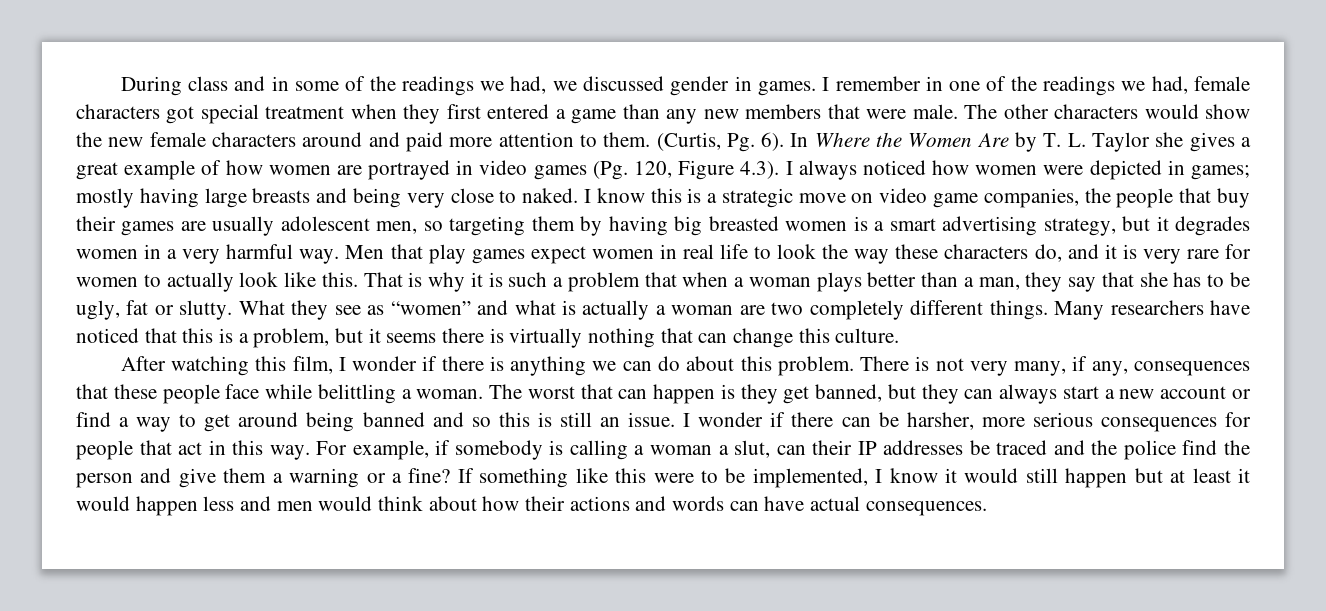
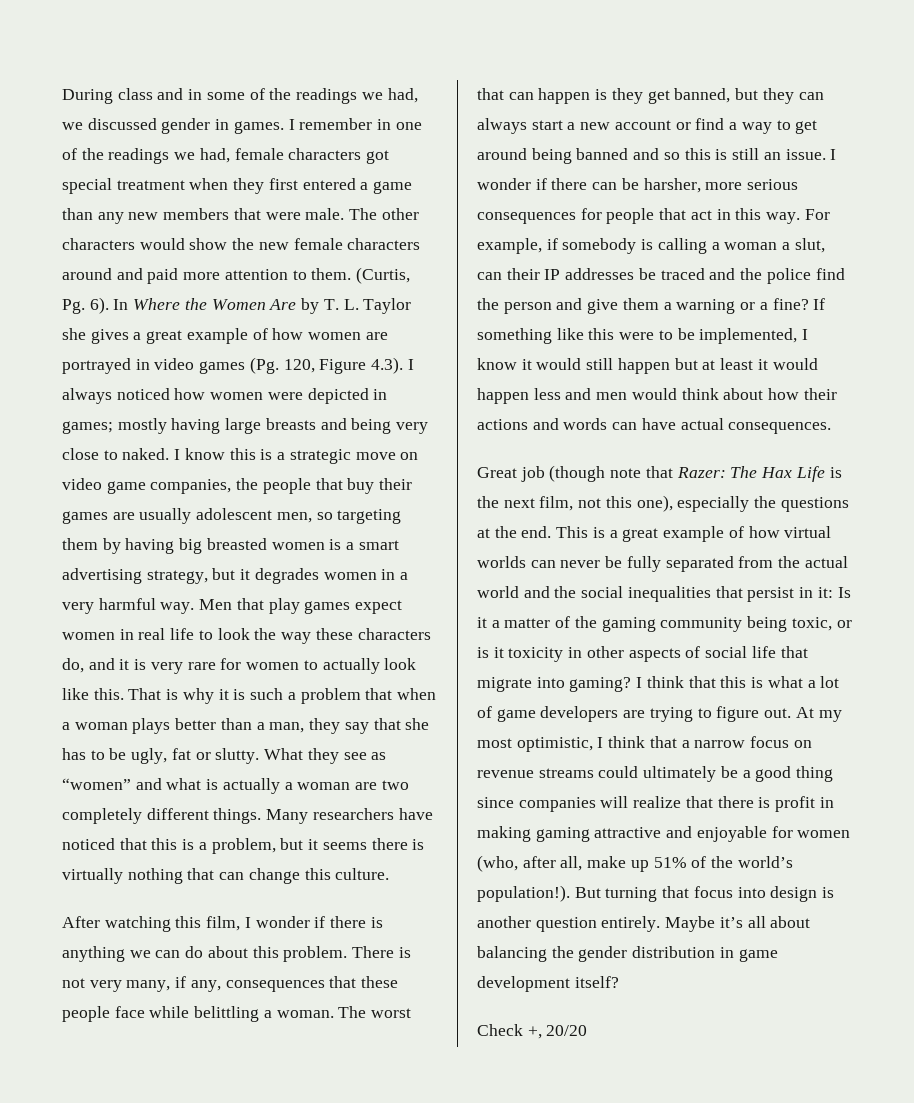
(987, 508) none -> [477,465,842,482] [477,495,849,512] [477,526,832,542] [477,556,848,572] [477,586,851,602] [477,616,852,632] [477,646,808,662] [477,676,840,692] [477,706,842,722] [477,736,812,752] [477,766,834,782] [477,796,834,812] [477,826,851,842] [477,855,793,872] [477,885,835,902] [477,916,811,932] [477,946,778,962] [477,976,619,992] [477,1024,588,1039] // Great job (though note that Razer: The Hax Life is the next film, not this one), especially the questions at the end. This is a great example of how virtual worlds can never be fully separated from the actual world and the social inequalities that persist in it: Is it a matter of the gaming community being toxic, or is it toxicity in other aspects of social life that migrate into gaming? I think that this is what a lot of game developers are trying to figure out. At my most optimistic, I think that a narrow focus on revenue streams could ultimately be a good thing since companies will realize that there is profit in making gaming attractive and enjoyable for women (who, after all, make up 51% of the world’s population!). But turning that focus into design is another question entirely. Maybe it’s all about balancing the gender distribution in game development itself? // Check +, 20/20

